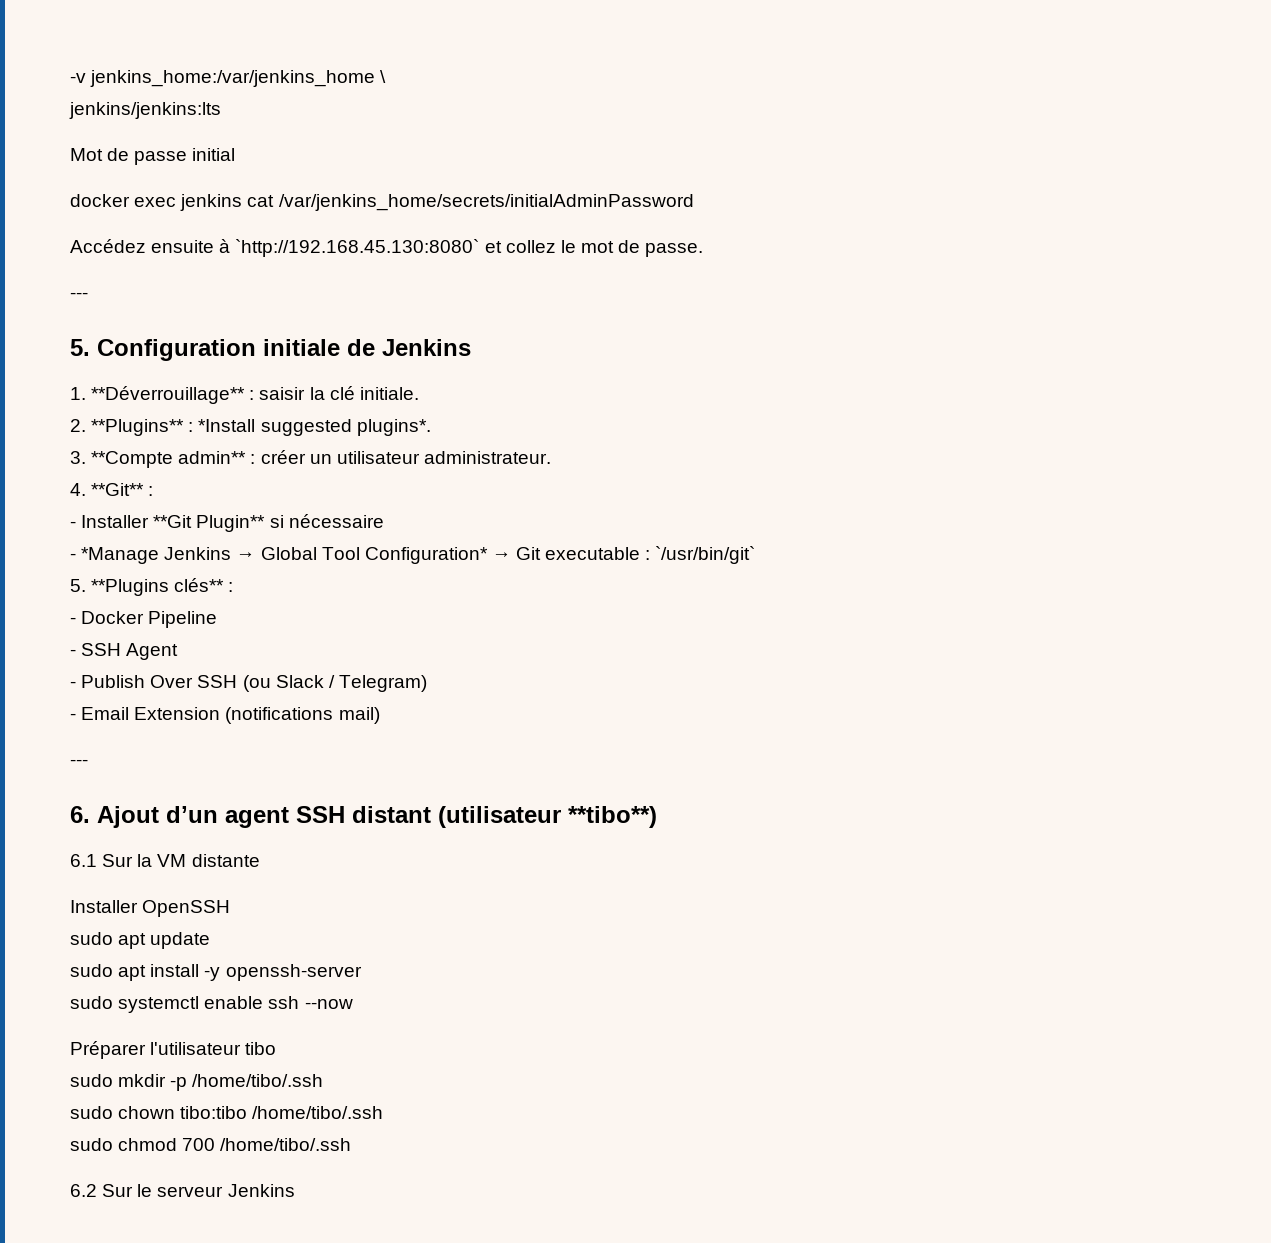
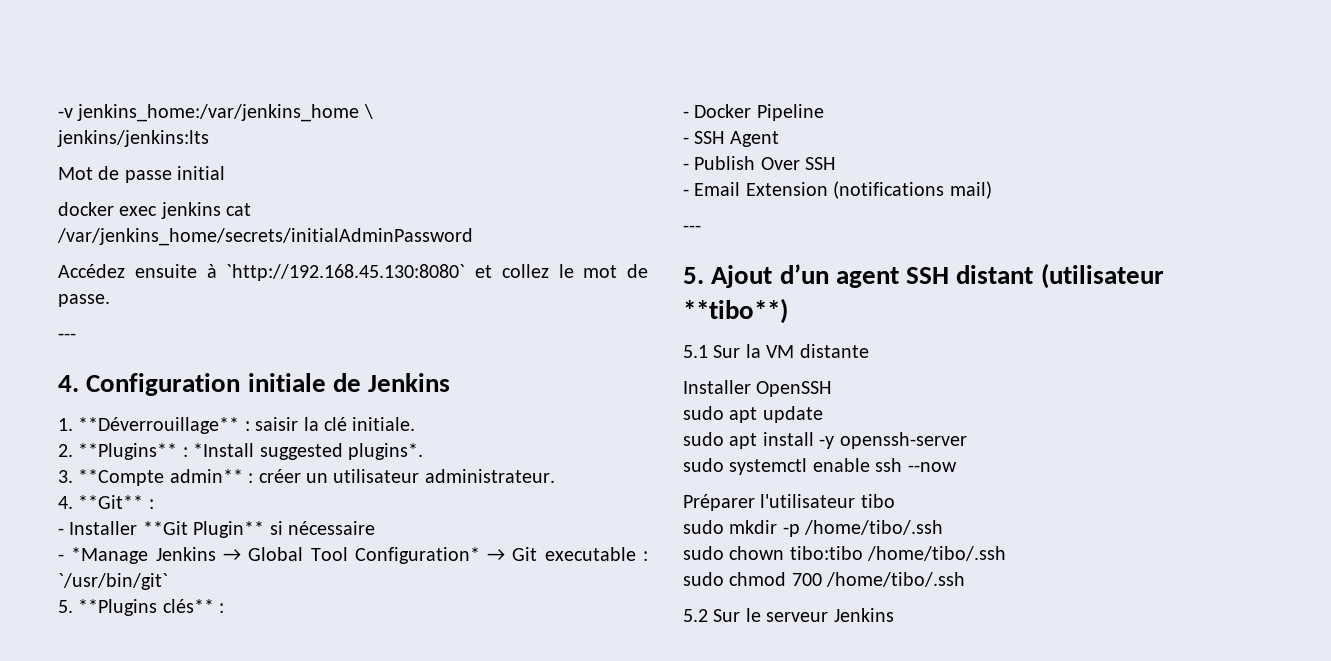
[70,339,90,356] 5. -> [58,375,79,392] 4.
[242,675,427,692] (ou Slack / Telegram) -> (836, 163) none
[70,806,90,823] 6. -> [683,267,704,284] 5.
[70,854,97,867] 6.1 -> [683,345,708,358] 5.1
[70,1184,97,1197] 6.2 -> [683,609,708,622] 5.2

